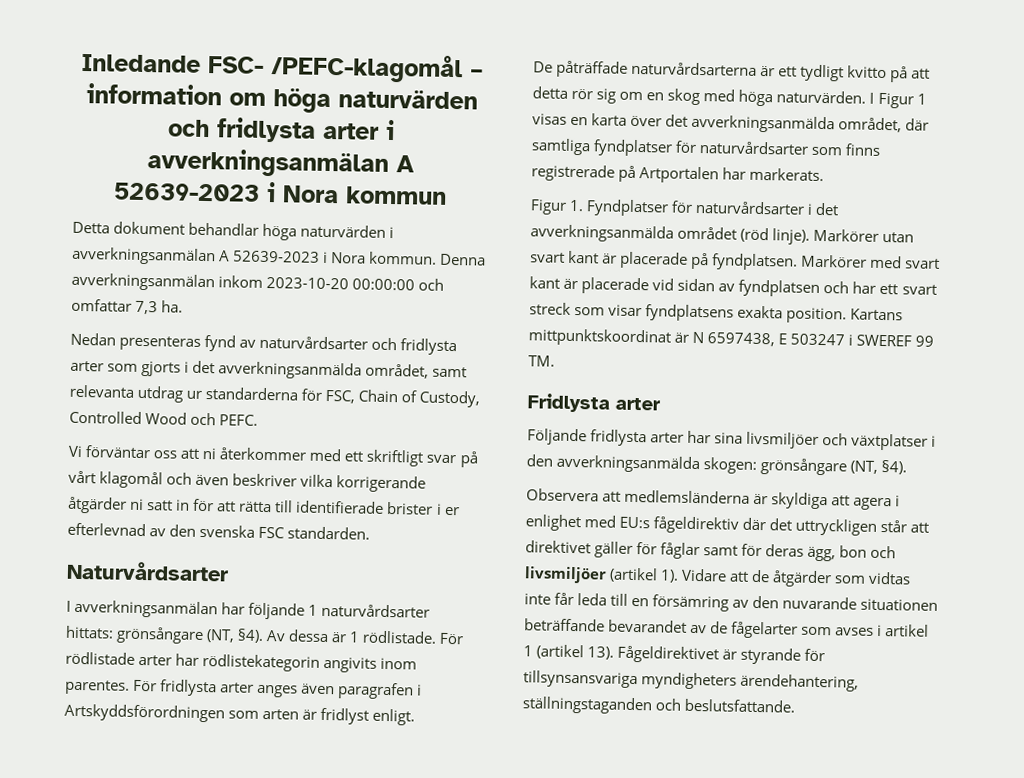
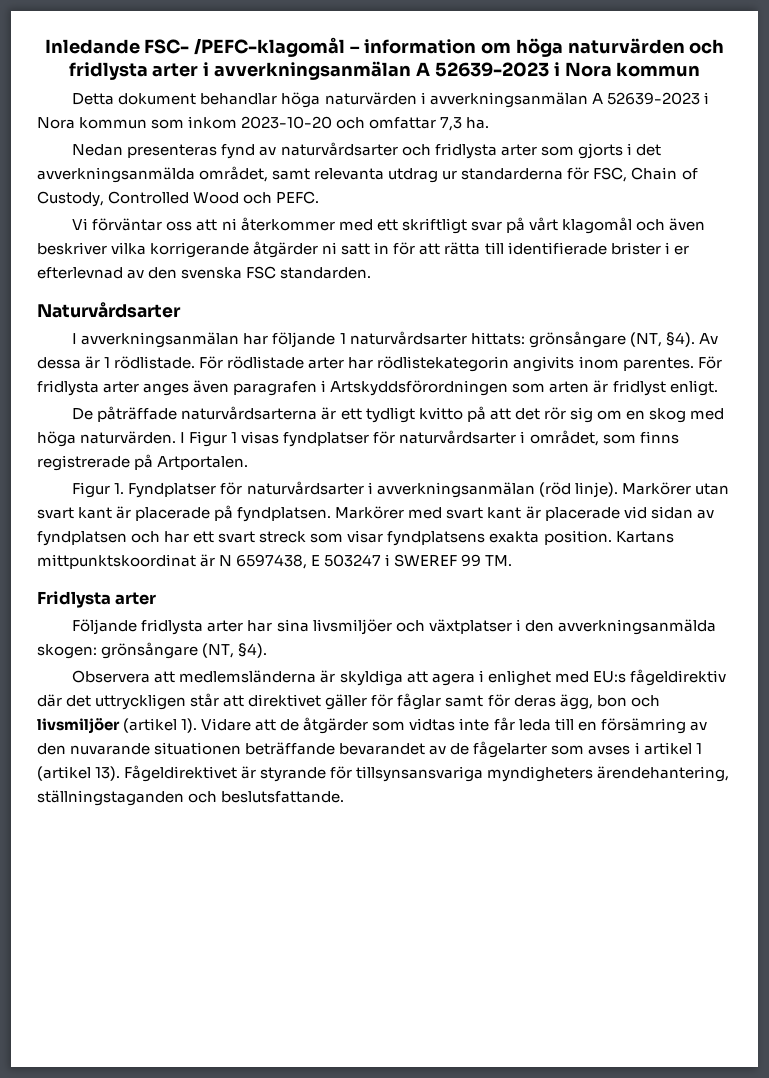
[369,251,487,266] [71,272,215,292] kommun. Denna avverkningsanmälan -> [79,117,185,129] kommun som
[352,278,416,291] 00:00:00 -> (333, 122) none
[532,86,568,99] detta -> [514,408,540,420] det
[570,113,930,134] [531,138,591,156] en karta över det avverkningsanmälda området, där samtliga -> (280, 437) none
(810, 148) none -> [520,430,599,446] i området,
[639,166,825,184] Artportalen har markerats. -> [157,456,249,470] Artportalen.
[815,202,840,216] [530,224,738,243] det avverkningsanmälda området -> [376,482,535,498] avverkningsanmälan

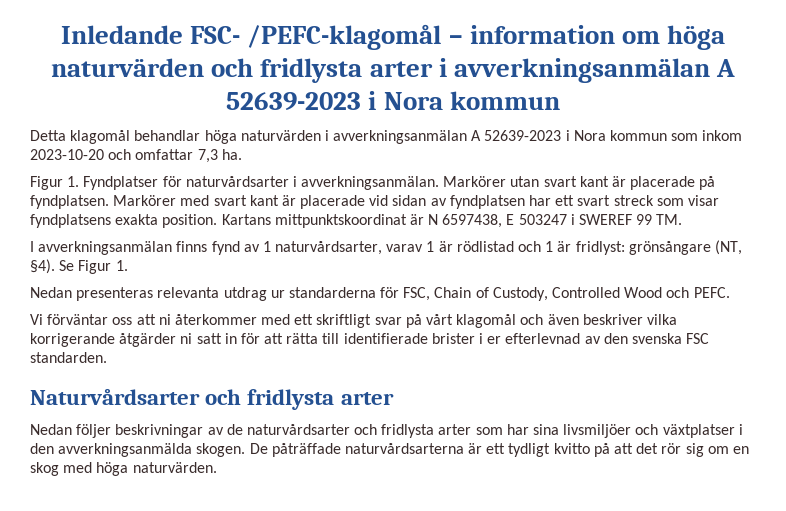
[118,93,197,105] dokument -> [70,130,131,144] klagomål
[72,142,661,159] [37,166,311,183] Nedan presenteras fynd av naturvårdsarter och fridlysta arter som gjorts i det avverkningsanmälda området, samt -> [30,176,716,190] [30,195,719,209] [30,214,683,228] [30,240,742,255] [30,259,128,274] [30,287,154,301] Figur 1. Fyndplatser för naturvårdsarter i avverkningsanmälan. Markörer utan svart kant är placerade på fyndplatsen. Markörer med svart kant är placerade vid sidan av fyndplatsen har ett svart streck som visar fyndplatsens exakta position. Kartans mittpunktskoordinat är N 6597438, E 503247 i SWEREF 99 TM. // I avverkningsanmälan finns fynd av 1 naturvårdsarter, varav 1 är rödlistad och 1 är fridlyst: grönsångare (NT, §4). Se Figur 1. // Nedan presenteras
[72,331,718,348] [37,356,722,372] [37,380,718,396] // I avverkningsanmälan har följande 1 naturvårdsarter hittats: grönsångare (NT, §4). Av dessa är 1 rödlistade. För rödlistade arter har rödlistekategorin angivits inom parentes. För fridlysta arter anges även paragrafen i Artskyddsförordningen som arten är fridlyst enligt. // -> [205,389,394,410] [30,424,743,438] [30,443,246,457] och fridlysta arter // Nedan följer beskrivningar av de naturvårdsarter och fridlysta arter som har sina livsmiljöer och växtplatser i den avverkningsanmälda skogen.
[180,430,679,447] [37,454,249,471] [72,481,729,498] [37,505,714,522] [37,530,674,546] [37,554,513,569] [37,591,157,608] [72,619,716,635] [37,642,268,659] [72,669,726,686] [37,693,660,710] [37,717,707,734] [37,741,702,758] [37,765,730,782] [37,790,345,806] I Figur 1 visas fyndplatser för naturvårdsarter i området, som finns registrerade på Artportalen. // Figur 1. Fyndplatser för naturvårdsarter i avverkningsanmälan (röd linje). Markörer utan svart kant är placerade på fyndplatsen. Markörer med svart kant är placerade vid sidan av fyndplatsen och har ett svart streck som visar fyndplatsens exakta position. Kartans mittpunktskoordinat är N 6597438, E 503247 i SWEREF 99 TM. // Fridlysta arter // Följande fridlysta arter har sina livsmiljöer och växtplatser i den avverkningsanmälda skogen: grönsångare (NT, §4). // Observera att medlemsländerna är skyldiga att agera i enlighet med EU:s fågeldirektiv där det uttryckligen står att direktivet gäller för fåglar samt för deras ägg, bon och livsmiljöer (artikel 1). Vidare att de åtgärder som vidtas inte får leda till en försämring av den nuvarande situationen beträffande bevarandet av de fågelarter som avses i artikel 1 (artikel 13). Fågeldirektivet är styrande för tillsynsansvariga myndigheters ärendehantering, ställningstaganden och beslutsfattande. -> (217, 467) none

